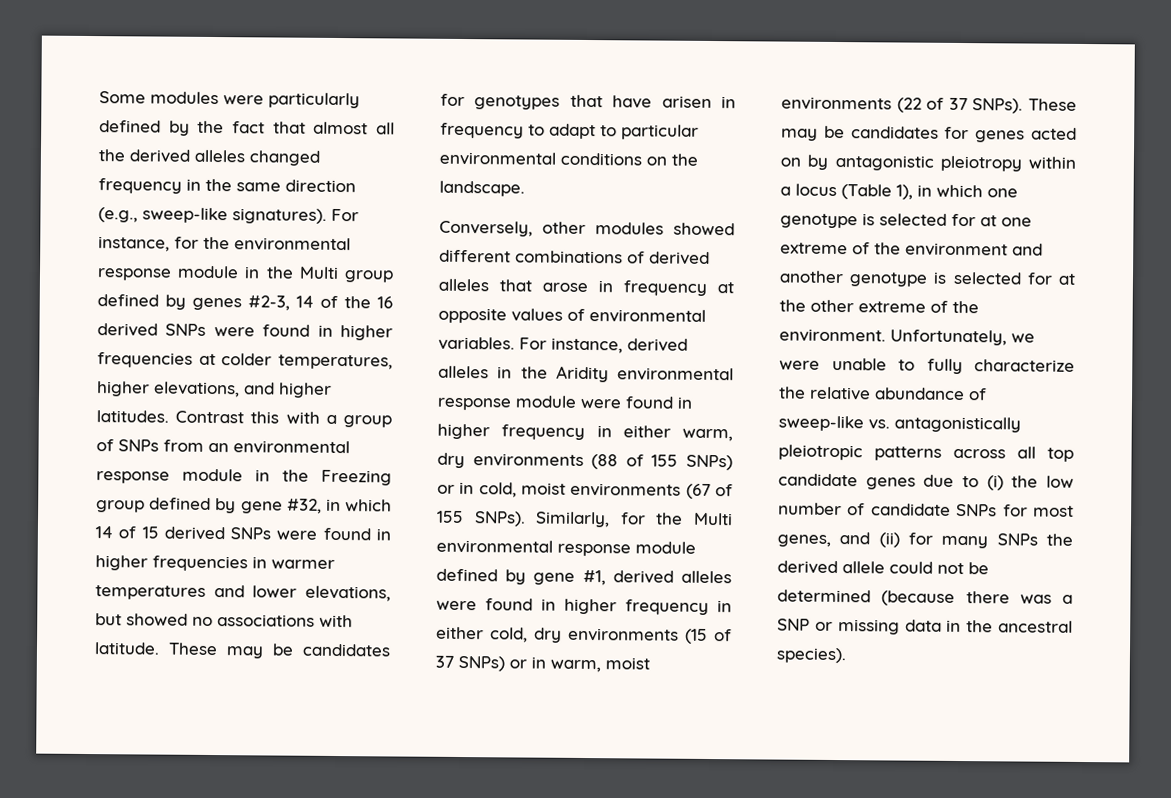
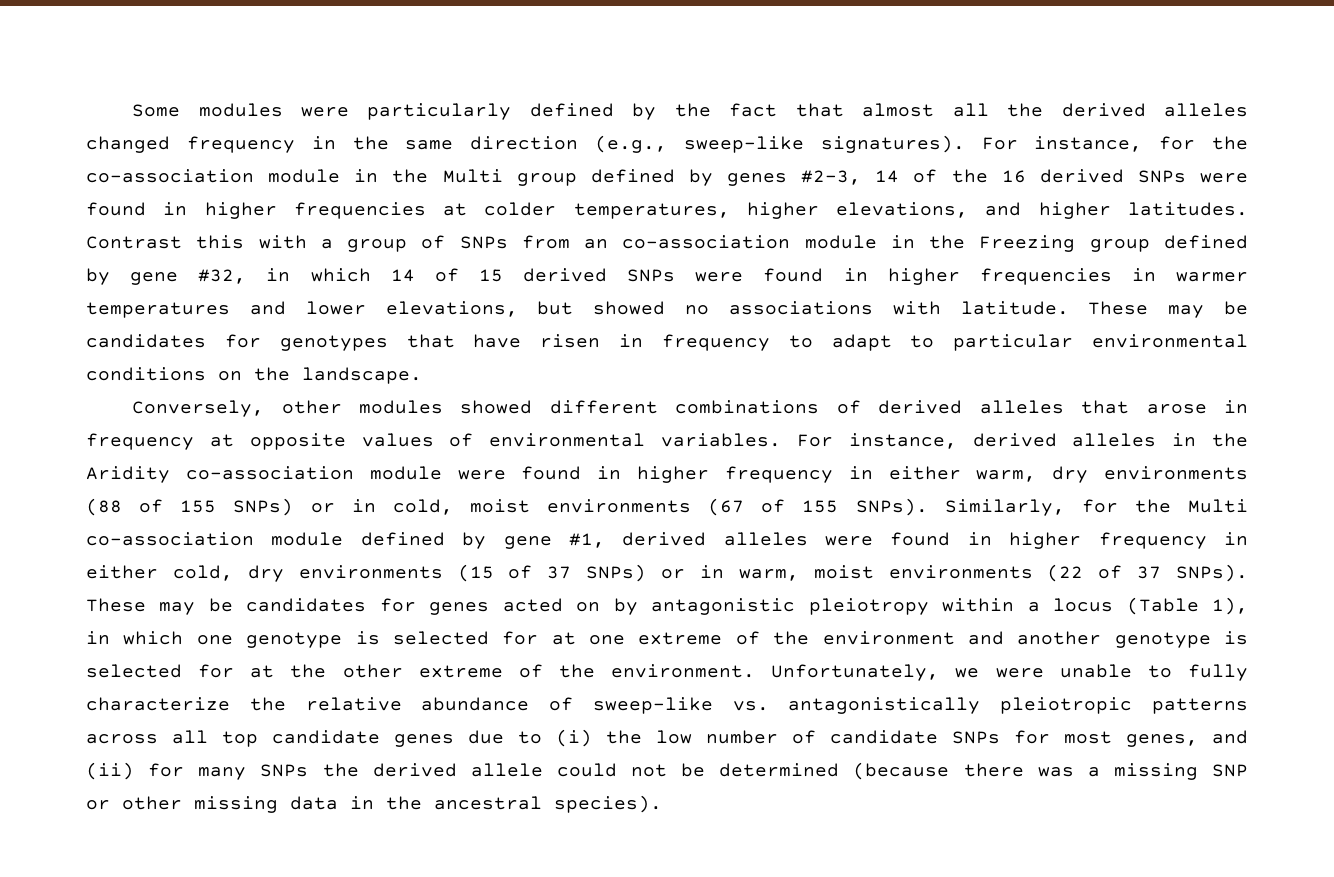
[234,237,351,252] [97,268,172,281] environmental response -> [86,169,254,183] co-association
[233,440,350,455] [96,471,170,484] environmental response -> [622,235,791,249] co-association
[661,95,712,109] arisen -> [540,334,601,348] risen
[617,367,734,382] [437,397,512,411] environmental response -> [185,466,354,480] co-association
[436,539,631,557] environmental response -> [86,532,254,546] co-association
(1073, 599) none -> [1113,763,1198,780] missing
(833, 626) none -> [122,796,182,810] other

